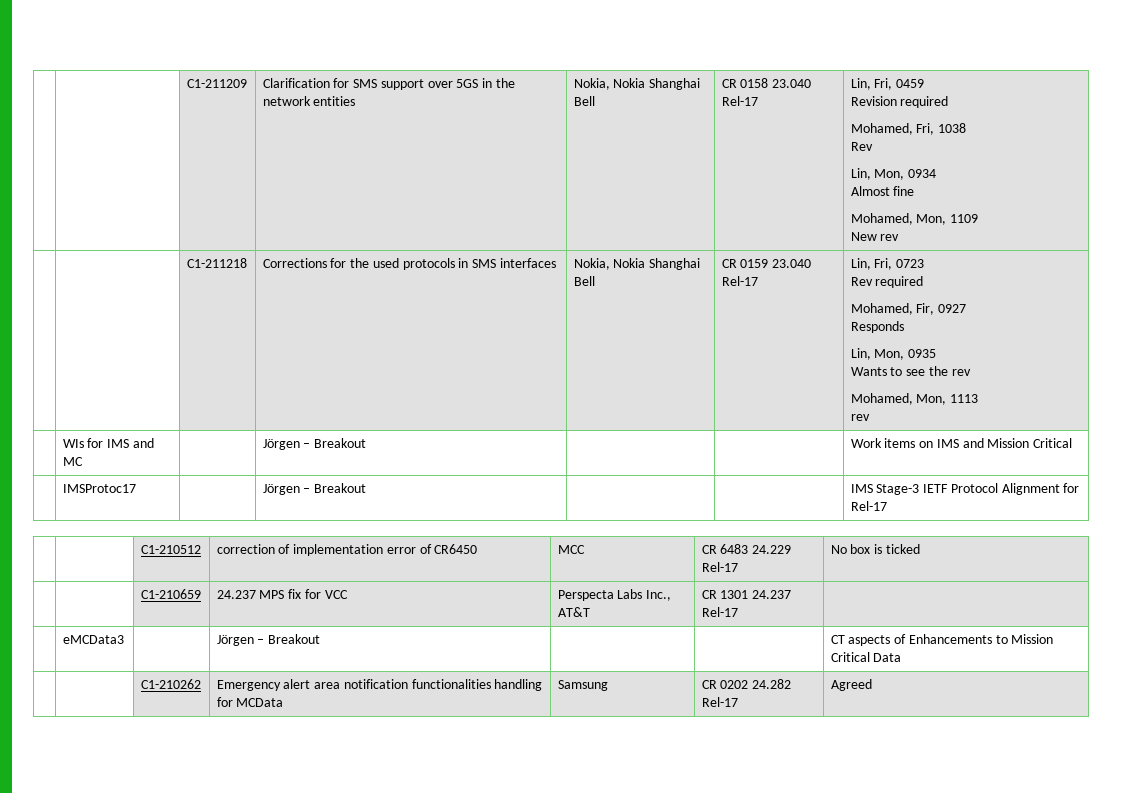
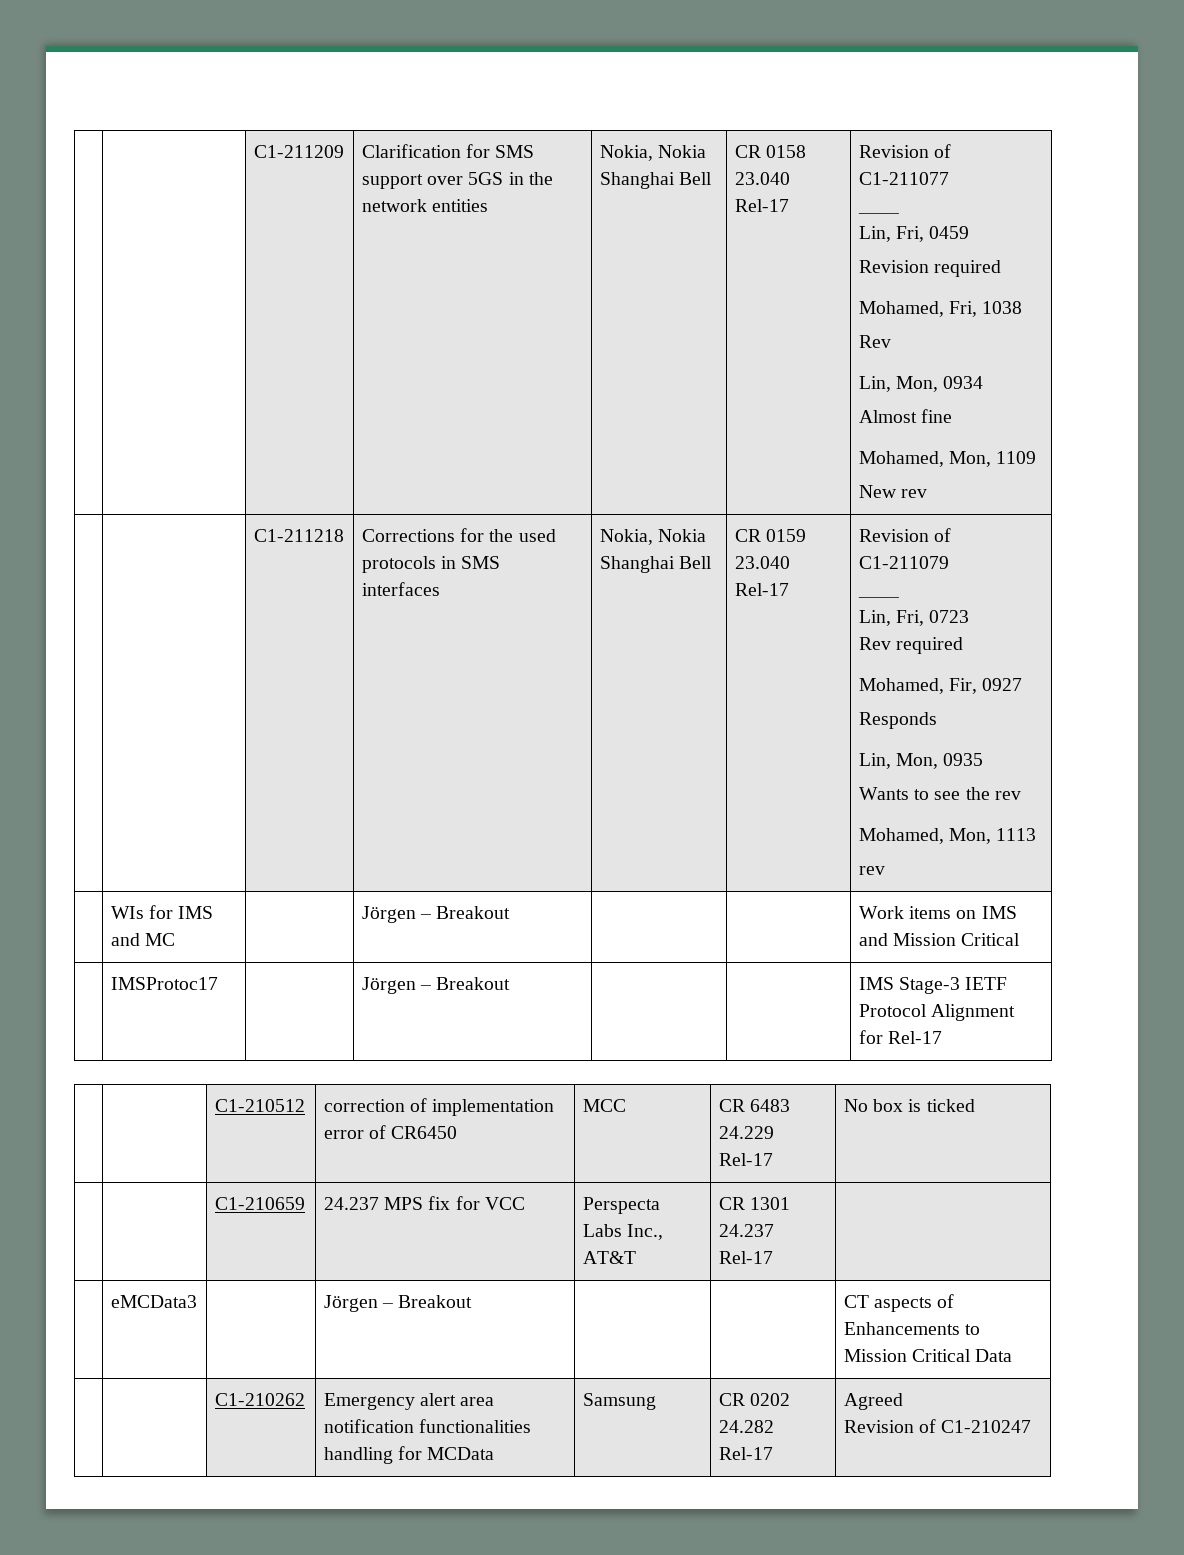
(758, 101) none -> [858,144,952,158] [858,172,949,185] [857,212,899,214] Revision of C1-211077 // ____ //
(758, 281) none -> [858,528,952,542] [858,556,949,569] [857,596,899,598] Revision of C1-211079 // ____ //
(872, 685) none -> [843,1419,1032,1433] // Revision of C1-210247

